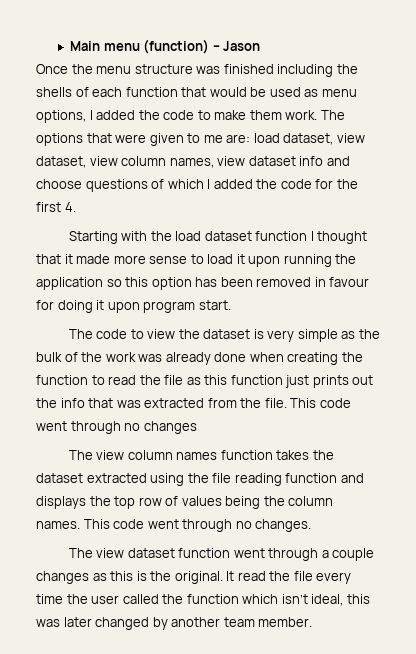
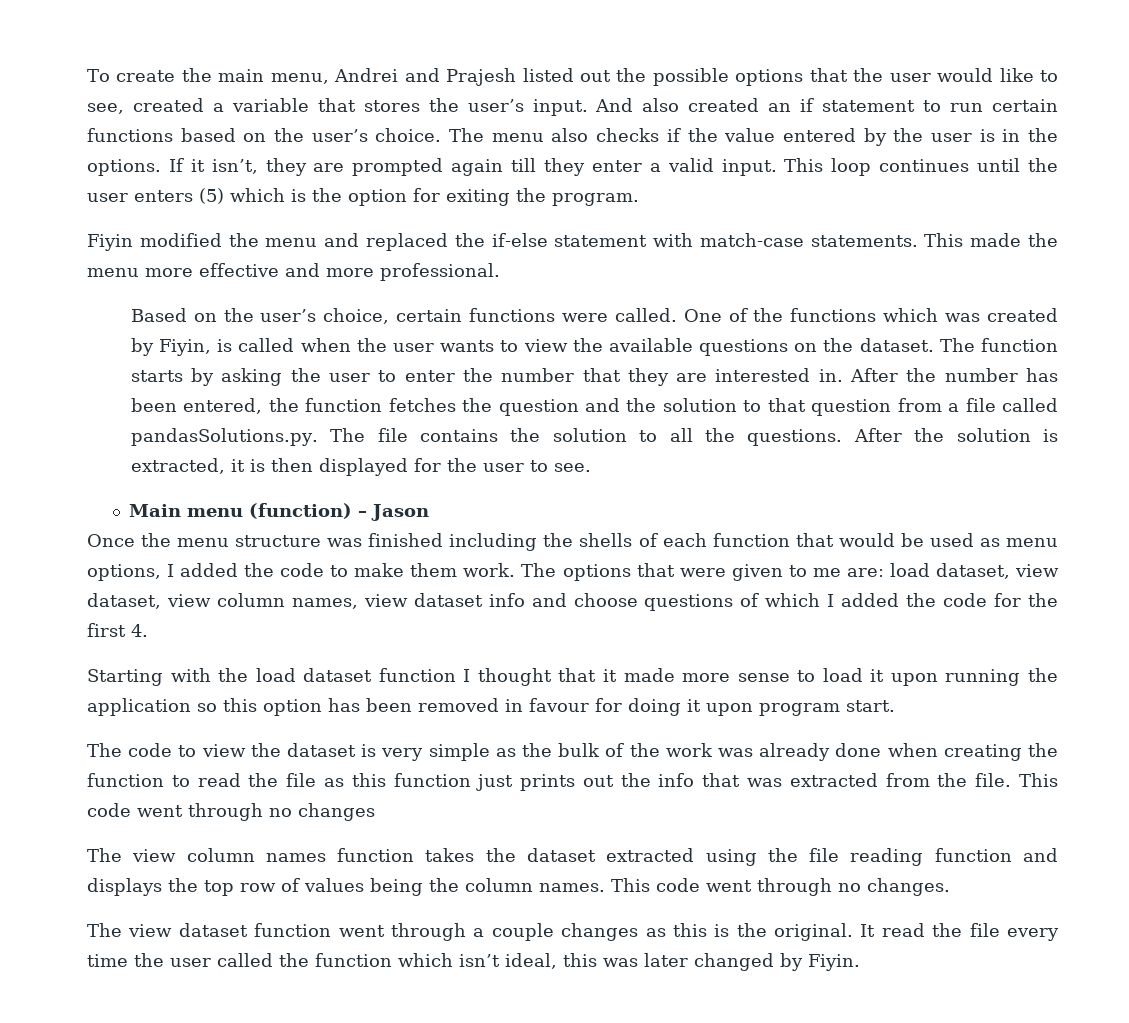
(70, 46) none -> [87,68,1058,86] [87,98,1059,116] [87,128,1059,146] [87,158,1059,176] [87,188,639,206] [87,233,1059,251] [87,263,500,281] [130,308,1058,324] [130,338,1058,356] [130,368,1058,386] [130,398,1059,416] [130,428,1058,446] [130,458,591,476] To create the main menu, Andrei and Prajesh listed out the possible options that the user would like to see, created a variable that stores the user’s input. And also created an if statement to run certain functions based on the user’s choice. The menu also checks if the value entered by the user is in the options. If it isn’t, they are prompted again till they enter a valid input. This loop continues until the user enters (5) which is the option for exiting the program. // Fiyin modified the menu and replaced the if-else statement with match-case statements. This made the menu more effective and more professional. // Based on the user’s choice, certain functions were called. One of the functions which was created by Fiyin, is called when the user wants to view the available questions on the dataset. The function starts by asking the user to enter the number that they are interested in. After the number has been entered, the function fetches the question and the solution to that question from a file called pandasSolutions.py. The file contains the solution to all the questions. After the solution is extracted, it is then displayed for the user to see. //
[171,617,313,627] another team member. -> [808,954,860,971] Fiyin.

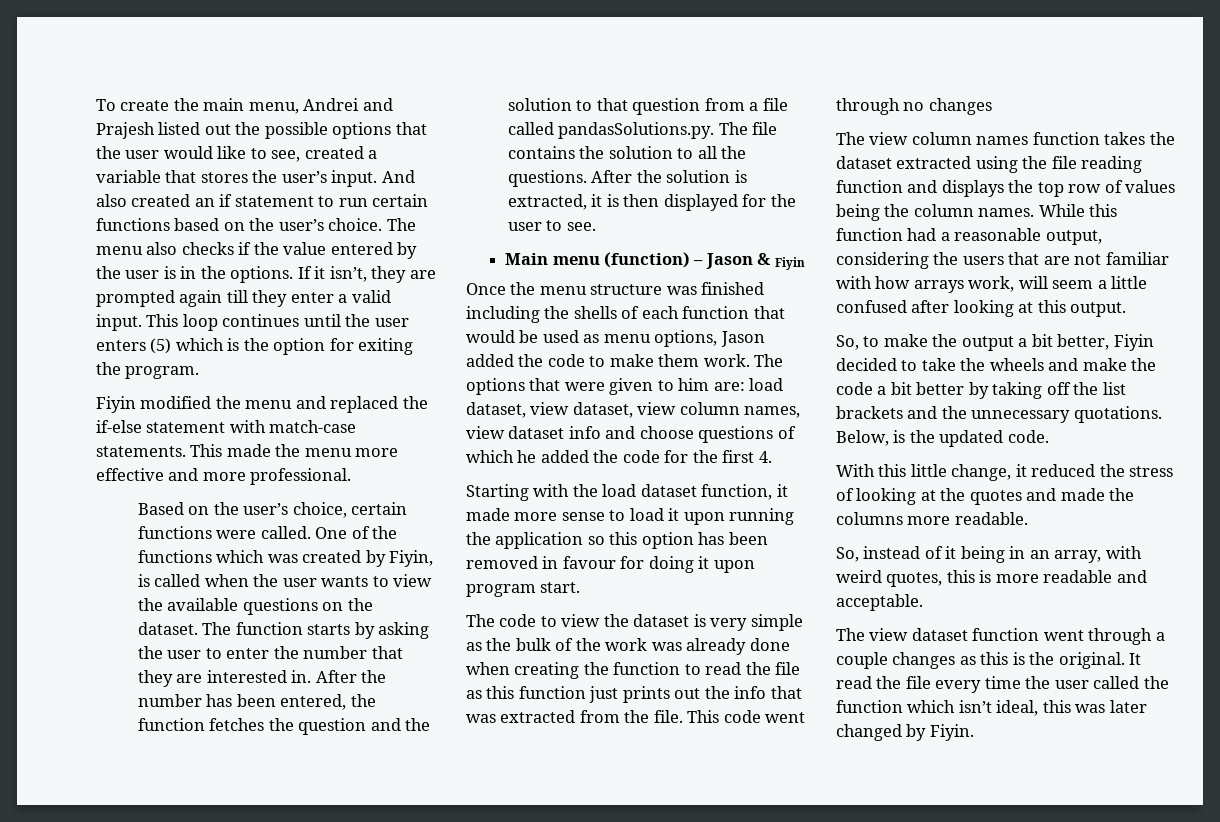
(429, 512) none -> [757,253,805,270] & Fiyin
[167,564,175,577] I -> [720,331,765,347] Jason
[812,568,841,577] me -> [678,378,710,391] him
[827,594,835,607] I -> [517,450,537,463] he
[378,668,597,686] function I thought that -> [701,484,773,500] function,
[611,878,950,896] This code went through no changes. -> [1038,204,1118,217] [836,228,1102,245] [836,252,1169,269] [836,276,1148,293] [836,300,1127,317] [836,334,1154,351] [836,358,1157,371] [836,382,1126,399] [836,406,1162,423] [836,430,1049,447] [836,464,1174,481] [836,488,1135,505] [836,512,1028,525] [836,546,1142,563] [836,570,1147,587] [836,594,923,611] While this function had a reasonable output, considering the users that are not familiar with how arrays work, will seem a little confused after looking at this output. // So, to make the output a bit better, Fiyin decided to take the wheels and make the code a bit better by taking off the list brackets and the unnecessary quotations. Below, is the updated code. // With this little change, it reduced the stress of looking at the quotes and made the columns more readable. // So, instead of it being in an array, with weird quotes, this is more readable and acceptable.

